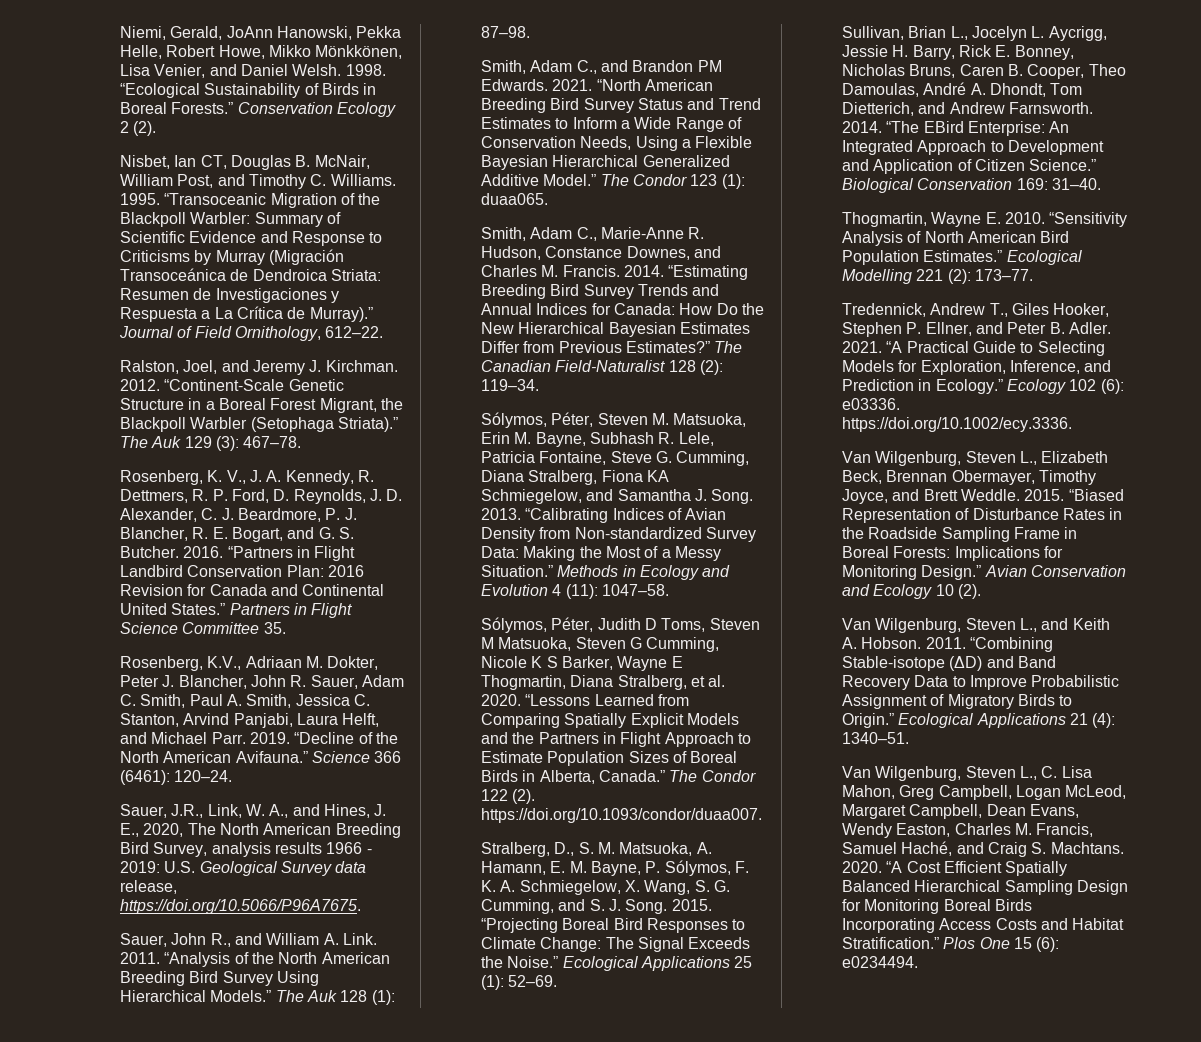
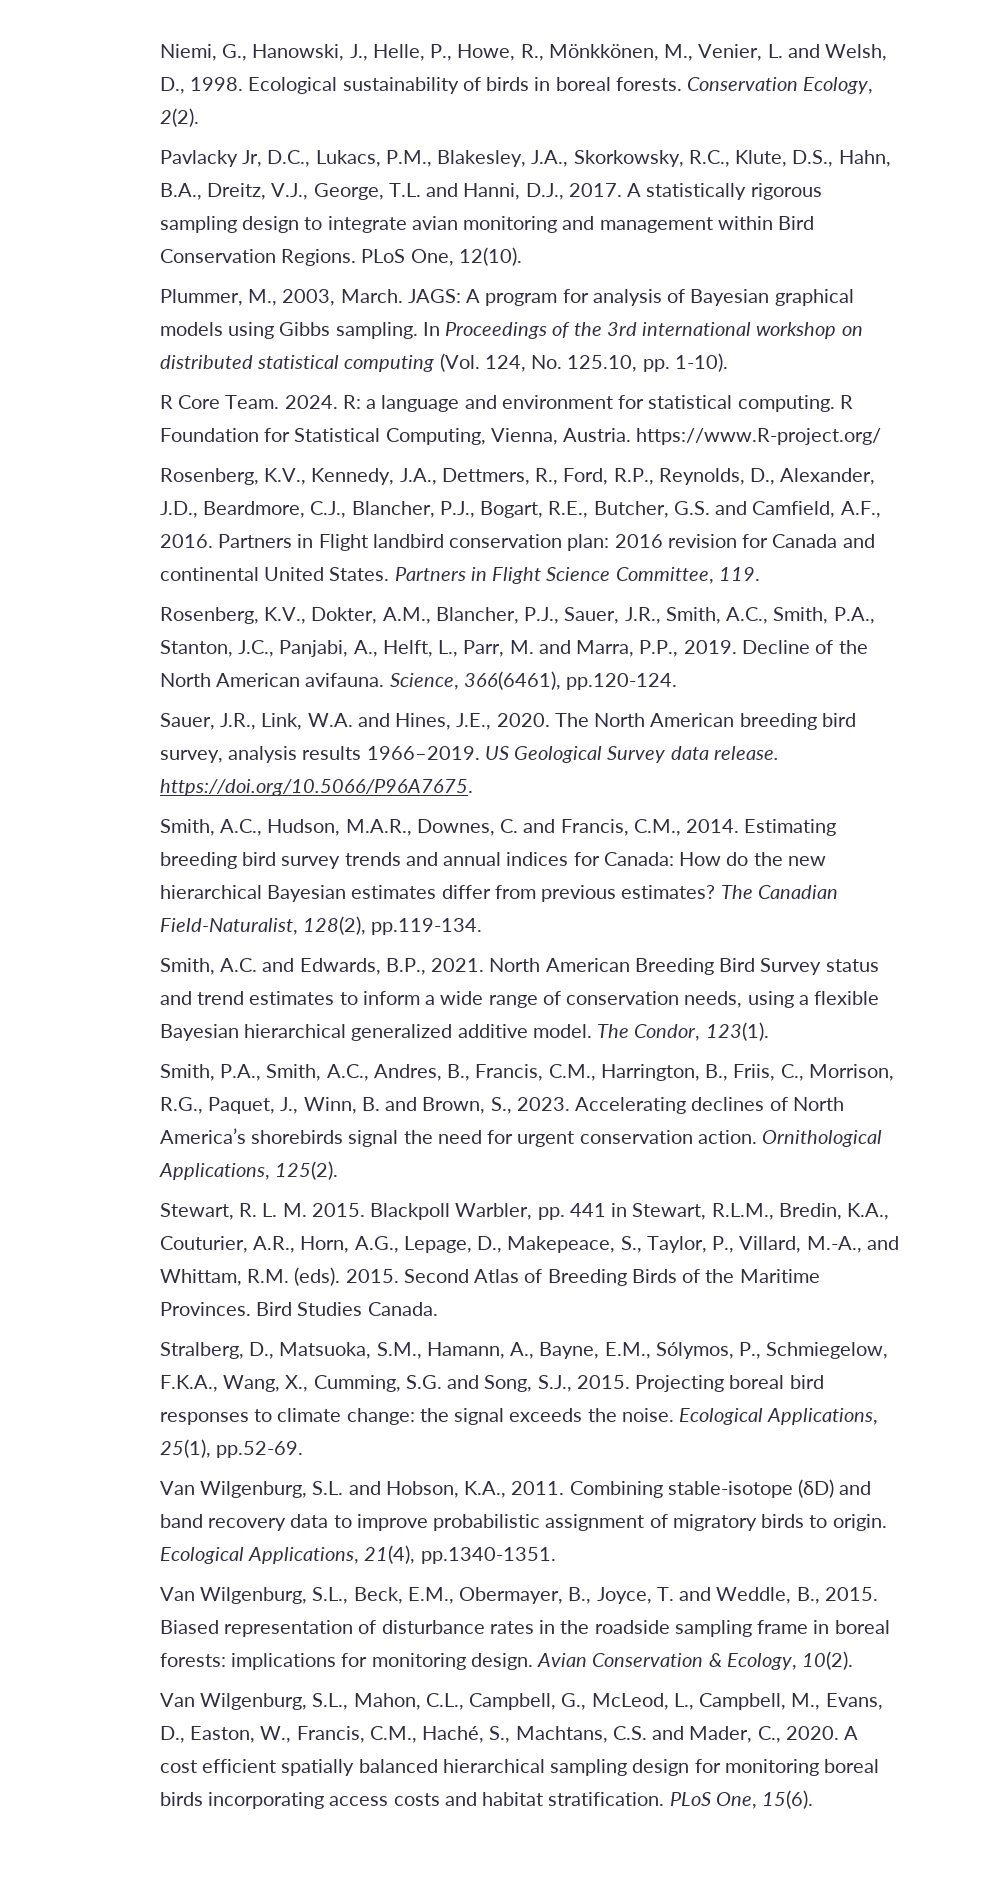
[170,26,402,40] [119,45,403,59] [119,64,386,78] [119,83,377,98] [119,102,396,117] [119,121,157,136] [119,155,370,170] [119,174,396,189] [119,193,381,208] [119,212,341,227] [119,231,383,246] [119,249,344,265] [119,268,381,281] [119,288,339,303] [119,306,373,322] [118,326,384,341] [119,360,398,375] [119,379,344,391] [119,398,403,413] [119,417,398,432] [119,436,302,451] [119,470,374,485] [119,489,403,504] [119,508,357,522] [119,527,354,542] [119,546,356,561] [119,565,364,577] [119,584,385,596] [119,603,226,615] Gerald, JoAnn Hanowski, Pekka Helle, Robert Howe, Mikko Mönkkönen, Lisa Venier, and Daniel Welsh. 1998. “Ecological Sustainability of Birds in Boreal Forests.” Conservation Ecology 2 (2). // Nisbet, Ian CT, Douglas B. McNair, William Post, and Timothy C. Williams. 1995. “Transoceanic Migration of the Blackpoll Warbler: Summary of Scientific Evidence and Response to Criticisms by Murray (Migración Transoceánica de Dendroica Striata: Resumen de Investigaciones y Respuesta a La Crítica de Murray).” Journal of Field Ornithology, 612–22. // Ralston, Joel, and Jeremy J. Kirchman. 2012. “Continent-Scale Genetic Structure in a Boreal Forest Migrant, the Blackpoll Warbler (Setophaga Striata).” The Auk 129 (3): 467–78. // Rosenberg, K. V., J. A. Kennedy, R. Dettmers, R. P. Ford, D. Reynolds, J. D. Alexander, C. J. Beardmore, P. J. Blancher, R. E. Bogart, and G. S. Butcher. 2016. “Partners in Flight Landbird Conservation Plan: 2016 Revision for Canada and Continental United States.” -> [222,44,888,61] [159,77,874,94] [159,108,199,127] [159,150,891,167] [159,183,822,200] [159,216,815,233] [159,247,522,266] [159,289,854,306] [159,322,863,339] [159,353,728,372] [159,395,853,412] [159,428,882,445] [159,468,876,485] [159,501,881,518] [159,534,875,551] [159,567,390,581] G., Hanowski, J., Helle, P., Howe, R., Mönkkönen, M., Venier, L. and Welsh, D., 1998. Ecological sustainability of birds in boreal forests. Conservation Ecology, 2(2). // Pavlacky Jr, D.C., Lukacs, P.M., Blakesley, J.A., Skorkowsky, R.C., Klute, D.S., Hahn, B.A., Dreitz, V.J., George, T.L. and Hanni, D.J., 2017. A statistically rigorous sampling design to integrate avian monitoring and management within Bird Conservation Regions. PLoS One, 12(10). // Plummer, M., 2003, March. JAGS: A program for analysis of Bayesian graphical models using Gibbs sampling. In Proceedings of the 3rd international workshop on distributed statistical computing (Vol. 124, No. 125.10, pp. 1-10). // R Core Team. 2024. R: a language and environment for statistical computing. R Foundation for Statistical Computing, Vienna, Austria. https://www.R-project.org/ // Rosenberg, K.V., Kennedy, J.A., Dettmers, R., Ford, R.P., Reynolds, D., Alexander, J.D., Beardmore, C.J., Blancher, P.J., Bogart, R.E., Butcher, G.S. and Camfield, A.F., 2016. Partners in Flight landbird conservation plan: 2016 revision for Canada and continental United States.
[182,622,286,634] [119,656,379,671] [119,675,404,689] [119,694,370,708] [119,713,380,728] [119,732,398,744] [119,751,402,763] [119,770,233,785] [119,804,387,818] [119,823,401,838] [119,842,372,857] [119,861,196,873] Committee 35. // Rosenberg, K.V., Adriaan M. Dokter, Peter J. Blancher, John R. Sauer, Adam C. Smith, Paul A. Smith, Jessica C. Stanton, Arvind Panjabi, Laura Helft, and Michael Parr. 2019. “Decline of the North American Avifauna.” Science 366 (6461): 120–24. // Sauer, J.R., Link, W. A., and Hines, J. E., 2020, The North American Breeding Bird Survey, analysis results 1966 - 2019: U.S. -> [615,567,760,584] [159,607,875,624] [159,640,868,657] [159,671,678,690] [159,713,856,730] [159,746,509,763] Committee, 119. // Rosenberg, K.V., Dokter, A.M., Blancher, P.J., Sauer, J.R., Smith, A.C., Smith, P.A., Stanton, J.C., Panjabi, A., Helft, L., Parr, M. and Marra, P.P., 2019. Decline of the North American avifauna. Science, 366(6461), pp.120-124. // Sauer, J.R., Link, W.A. and Hines, J.E., 2020. The North American breeding bird survey, analysis results 1966–2019. US
[119,880,177,894] release, -> [713,746,779,760] release.
[119,933,377,947] [119,952,274,967] Sauer, John R., and William A. Link. 2011. “Analysis of the -> [159,819,837,836] [159,852,826,869] [159,885,838,902] [159,916,483,935] [159,958,485,975] Smith, A.C., Hudson, M.A.R., Downes, C. and Francis, C.M., 2014. Estimating breeding bird survey trends and annual indices for Canada: How do the new hierarchical Bayesian estimates differ from previous estimates? The Canadian Field-Naturalist, 128(2), pp.119-134. // Smith, A.C. and Edwards, B.P., 2021.
[276,971,319,986] [119,990,395,1005] [480,26,530,38] [480,60,722,74] [480,79,713,91] [480,98,761,113] [480,117,742,132] [480,136,753,151] [480,155,730,170] [480,174,745,189] [480,193,548,205] [480,227,705,241] [480,246,721,260] [480,265,749,280] [480,284,720,299] [480,303,764,315] [480,322,750,337] [480,341,743,353] [480,360,723,375] [480,379,539,391] [480,412,747,428] [480,432,714,447] [480,451,750,466] [480,470,669,485] [480,489,754,504] [480,508,727,523] [480,527,756,542] [480,546,721,561] [480,565,731,580] [480,584,669,599] [480,617,760,633] [480,637,720,652] [480,656,683,671] [480,675,726,690] [480,694,689,706] [480,713,739,728] [480,732,751,747] [480,751,738,766] [480,770,756,784] [480,789,536,804] [480,808,762,823] [480,842,712,857] [480,860,749,876] [480,880,730,895] [480,899,712,914] [480,918,746,933] [480,937,751,952] [480,956,753,971] [480,975,558,990] [841,26,1107,41] [841,45,1074,60] [841,64,1126,79] [841,82,1083,97] [841,102,1093,116] [841,121,1070,136] [841,140,1104,155] [841,159,1097,174] [841,178,1101,193] [841,212,1128,227] [841,231,1070,246] [841,250,1082,265] [841,269,1033,284] [841,303,1110,317] [841,322,1111,337] [841,341,1105,356] [841,360,1112,375] [841,379,1124,394] [841,398,900,410] [841,417,1072,432] [841,451,1109,466] [841,470,1096,485] [841,489,1124,504] [841,508,1123,523] [841,527,1078,542] [841,546,1063,561] [841,565,1126,580] [841,584,981,599] [841,618,1110,633] [841,637,1053,652] [841,656,1056,671] [841,675,1120,690] [841,694,1073,709] [841,713,1116,728] [841,732,909,744] [841,766,1092,781] [841,785,1127,800] [841,804,1079,819] [841,823,1094,838] [841,841,1124,857] [841,861,1068,876] [841,880,1128,895] [841,899,1032,914] [841,918,1125,933] [841,937,1060,952] [841,956,918,968] Using Hierarchical Models.” The Auk 128 (1): 87–98. // Smith, Adam C., and Brandon PM Edwards. 2021. “North American Breeding Bird Survey Status and Trend Estimates to Inform a Wide Range of Conservation Needs, Using a Flexible Bayesian Hierarchical Generalized Additive Model.” The Condor 123 (1): duaa065. // Smith, Adam C., Marie-Anne R. Hudson, Constance Downes, and Charles M. Francis. 2014. “Estimating Breeding Bird Survey Trends and Annual Indices for Canada: How Do the New Hierarchical Bayesian Estimates Differ from Previous Estimates?” The Canadian Field-Naturalist 128 (2): 119–34. // Sólymos, Péter, Steven M. Matsuoka, Erin M. Bayne, Subhash R. Lele, Patricia Fontaine, Steve G. Cumming, Diana Stralberg, Fiona KA Schmiegelow, and Samantha J. Song. 2013. “Calibrating Indices of Avian Density from Non‐standardized Survey Data: Making the Most of a Messy Situation.” Methods in Ecology and Evolution 4 (11): 1047–58. // Sólymos, Péter, Judith D Toms, Steven M Matsuoka, Steven G Cumming, Nicole K S Barker, Wayne E Thogmartin, Diana Stralberg, et al. 2020. “Lessons Learned from Comparing Spatially Explicit Models and the Partners in Flight Approach to Estimate Population Sizes of Boreal Birds in Alberta, Canada.” The Condor 122 (2). https://doi.org/10.1093/condor/duaa007. // Stralberg, D., S. M. Matsuoka, A. Hamann, E. M. Bayne, P. Sólymos, F. K. A. Schmiegelow, X. Wang, S. G. Cumming, and S. J. Song. 2015. “Projecting Boreal Bird Responses to Climate Change: The Signal Exceeds the Noise.” Ecological Applications 25 (1): 52–69. // Sullivan, Brian L., Jocelyn L. Aycrigg, Jessie H. Barry, Rick E. Bonney, Nicholas Bruns, Caren B. Cooper, Theo Damoulas, André A. Dhondt, Tom Dietterich, and Andrew Farnsworth. 2014. “The EBird Enterprise: An Integrated Approach to Development and Application of Citizen Science.” Biological Conservation 169: 31–40. // Thogmartin, Wayne E. 2010. “Sensitivity Analysis of North American Bird Population Estimates.” Ecological Modelling 221 (2): 173–77. // Tredennick, Andrew T., Giles Hooker, Stephen P. Ellner, and Peter B. Adler. 2021. “A Practical Guide to Selecting Models for Exploration, Inference, and Prediction in Ecology.” Ecology 102 (6): e03336. https://doi.org/10.1002/ecy.3336. // Van Wilgenburg, Steven L., Elizabeth Beck, Brennan Obermayer, Timothy Joyce, and Brett Weddle. 2015. “Biased Representation of Disturbance Rates in the Roadside Sampling Frame in Boreal Forests: Implications for Monitoring Design.” Avian Conservation and Ecology 10 (2). // Van Wilgenburg, Steven L., and Keith A. Hobson. 2011. “Combining Stable‐isotope (ΔD) and Band Recovery Data to Improve Probabilistic Assignment of Migratory Birds to Origin.” Ecological Applications 21 (4): 1340–51. // Van Wilgenburg, Steven L., C. Lisa Mahon, Greg Campbell, Logan McLeod, Margaret Campbell, Dean Evans, Wendy Easton, Charles M. Francis, Samuel Haché, and Craig S. Machtans. 2020. “A Cost Efficient Spatially Balanced Hierarchical Sampling Design for Monitoring Boreal Birds Incorporating Access Costs and Habitat Stratification.” Plos One 15 (6): e0234494. -> [825,959,879,972] [159,991,880,1008] [159,1022,769,1041] [159,1064,894,1081] [159,1097,844,1114] [159,1128,883,1147] [158,1161,339,1180] [159,1203,890,1220] [159,1236,899,1253] [159,1267,820,1286] [159,1302,438,1316] [159,1342,889,1359] [159,1375,824,1392] [159,1408,879,1425] [159,1439,304,1458] [159,1479,872,1498] [159,1514,887,1531] [159,1545,556,1564] [159,1587,878,1604] [159,1620,890,1637] [159,1651,854,1670] [159,1693,883,1710] [159,1726,859,1743] [159,1759,880,1776] [159,1790,814,1809] status and trend estimates to inform a wide range of conservation needs, using a flexible Bayesian hierarchical generalized additive model. The Condor, 123(1). // Smith, P.A., Smith, A.C., Andres, B., Francis, C.M., Harrington, B., Friis, C., Morrison, R.G., Paquet, J., Winn, B. and Brown, S., 2023. Accelerating declines of North America’s shorebirds signal the need for urgent conservation action. Ornithological Applications, 125(2). // Stewart, R. L. M. 2015. Blackpoll Warbler, pp. 441 in Stewart, R.L.M., Bredin, K.A., Couturier, A.R., Horn, A.G., Lepage, D., Makepeace, S., Taylor, P., Villard, M.-A., and Whittam, R.M. (eds). 2015. Second Atlas of Breeding Birds of the Maritime Provinces. Bird Studies Canada. // Stralberg, D., Matsuoka, S.M., Hamann, A., Bayne, E.M., Sólymos, P., Schmiegelow, F.K.A., Wang, X., Cumming, S.G. and Song, S.J., 2015. Projecting boreal bird responses to climate change: the signal exceeds the noise. Ecological Applications, 25(1), pp.52-69. // Van Wilgenburg, S.L. and Hobson, K.A., 2011. Combining stable‐isotope (δD) and band recovery data to improve probabilistic assignment of migratory birds to origin. Ecological Applications, 21(4), pp.1340-1351. // Van Wilgenburg, S.L., Beck, E.M., Obermayer, B., Joyce, T. and Weddle, B., 2015. Biased representation of disturbance rates in the roadside sampling frame in boreal forests: implications for monitoring design. Avian Conservation & Ecology, 10(2). // Van Wilgenburg, S.L., Mahon, C.L., Campbell, G., McLeod, L., Campbell, M., Evans, D., Easton, W., Francis, C.M., Haché, S., Machtans, C.S. and Mader, C., 2020. A cost efficient spatially balanced hierarchical sampling design for monitoring boreal birds incorporating access costs and habitat stratification. PLoS One, 15(6).

